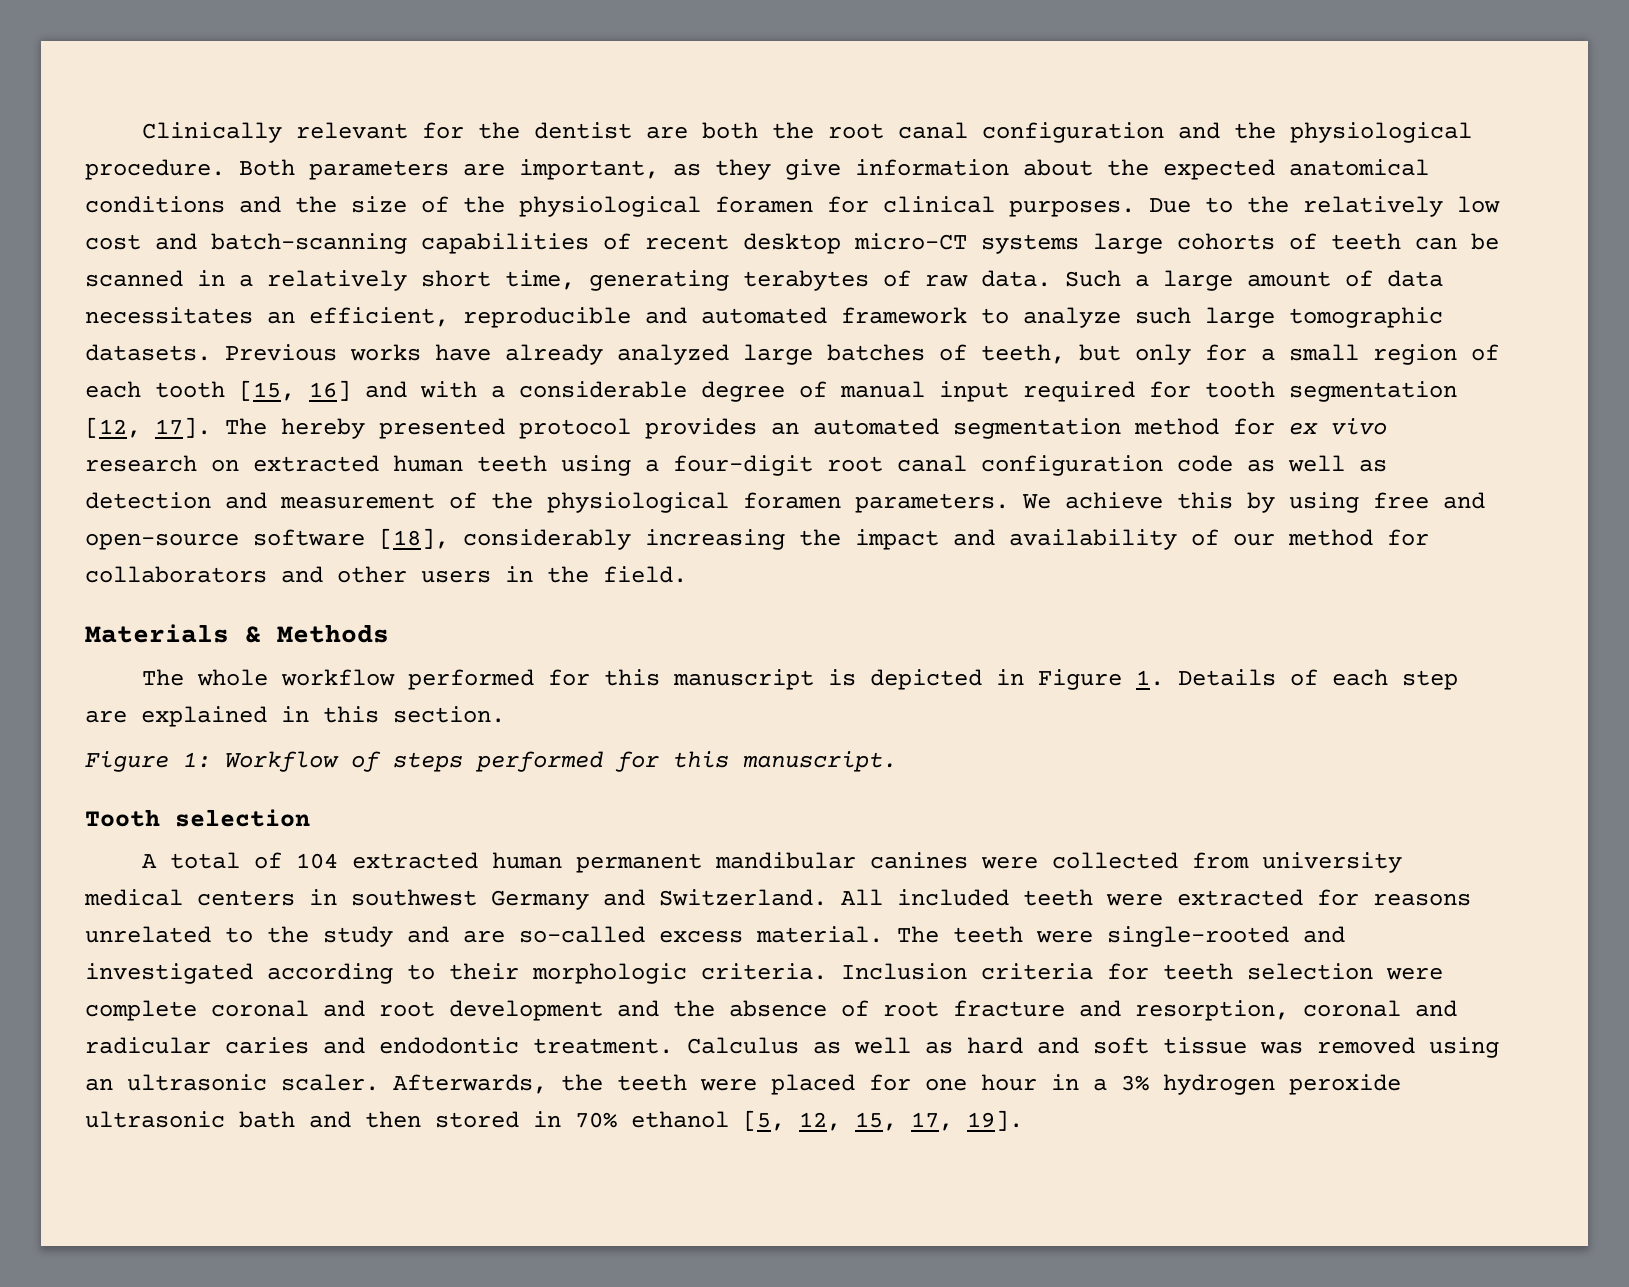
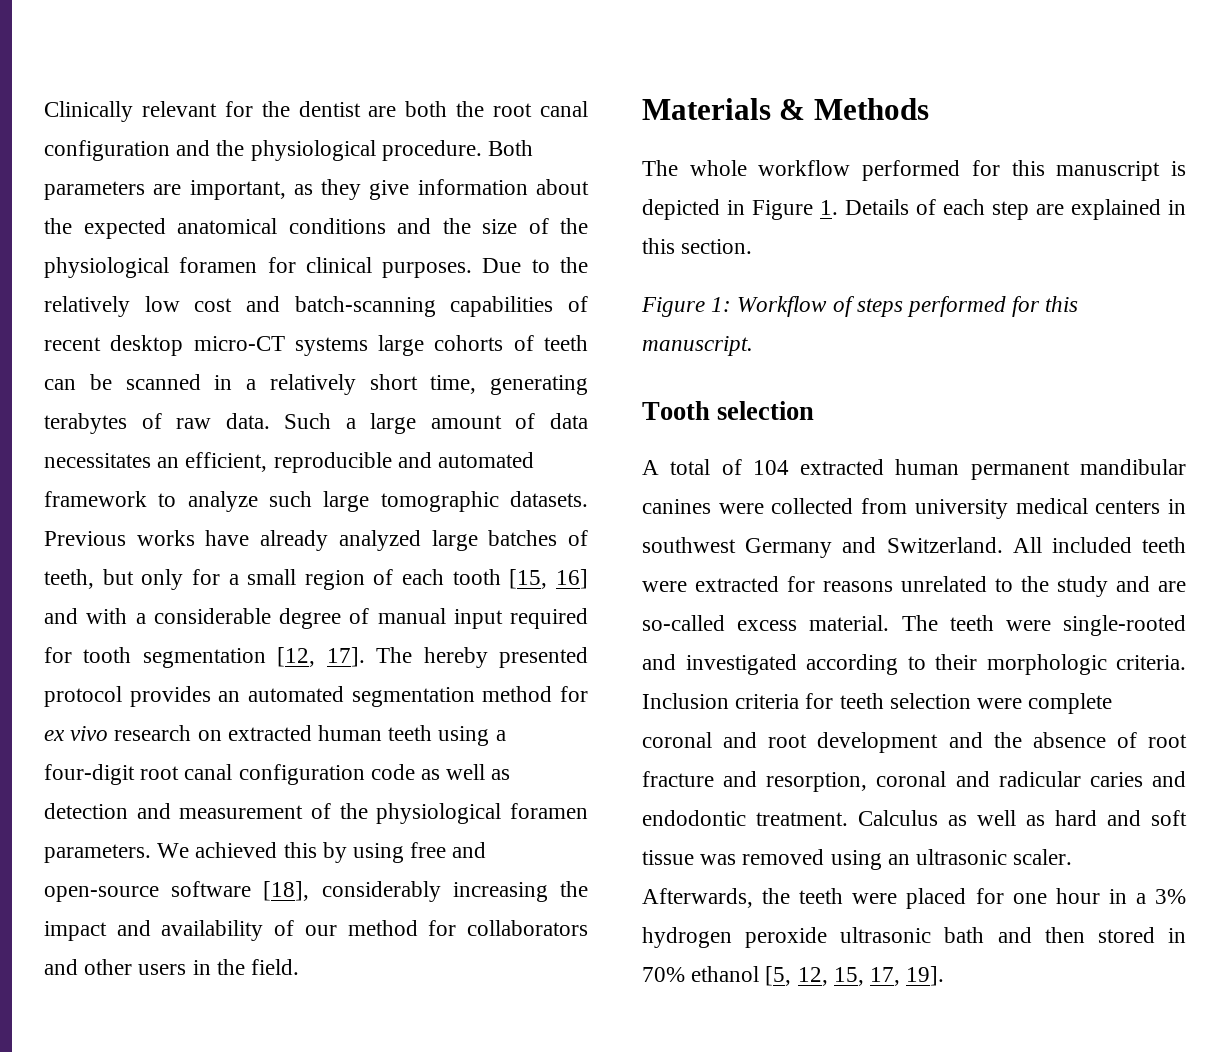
[1065,492,1163,509] achieve -> [195,842,278,858] achieved

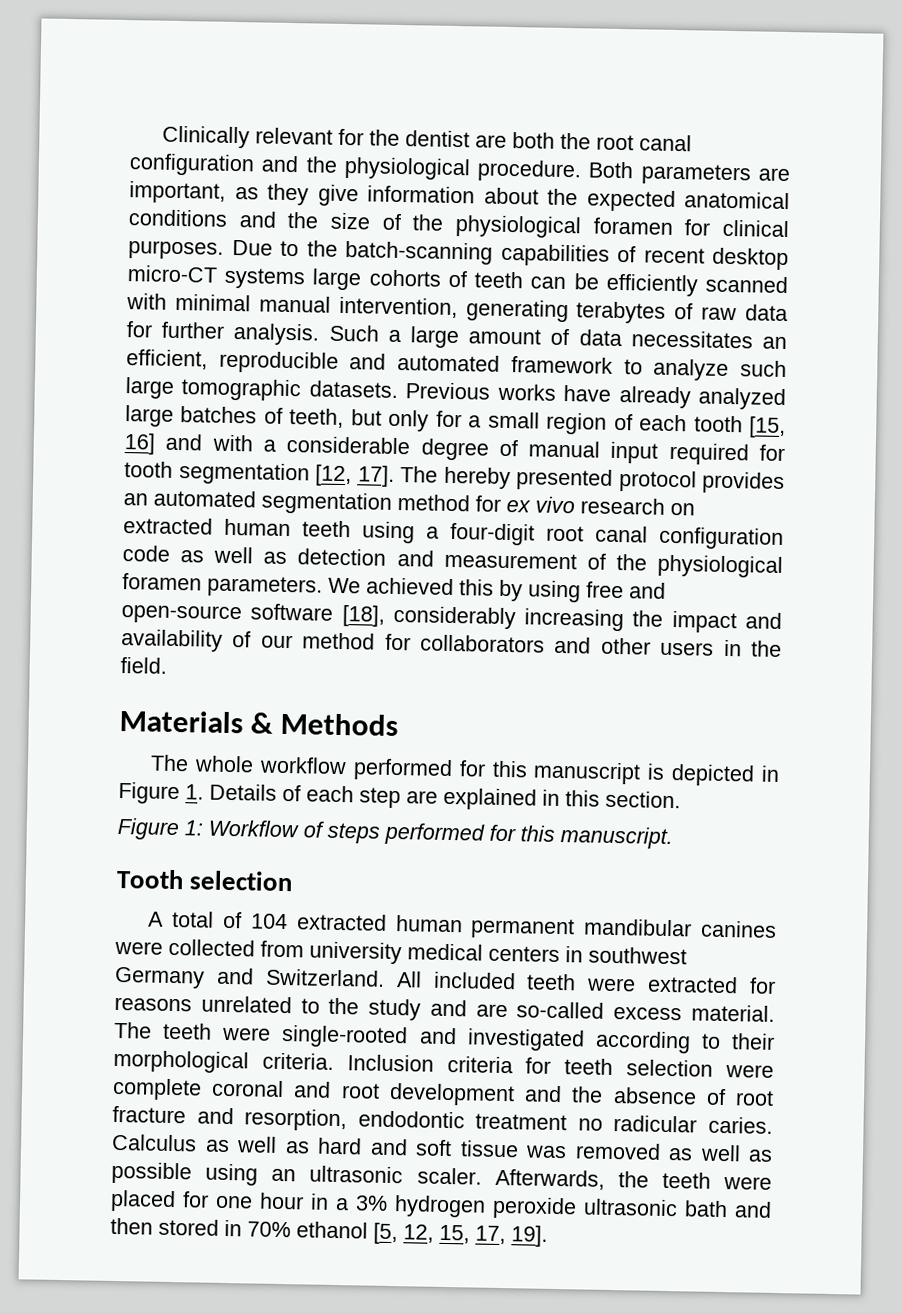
[44,296,280,317] relatively low cost and -> (338, 248) none
[125,374,588,395] [44,413,270,434] scanned in a relatively short time, generating terabytes of raw data. -> [605,273,788,297] [126,293,788,324] [126,321,321,346] efficiently scanned with minimal manual intervention, generating terabytes of raw data for further analysis.
[986,654,1107,675] morphologic -> [113,1049,249,1074] morphological
[876,771,1186,787] [642,810,848,826] coronal and radicular caries and endodontic treatment. -> [357,1110,773,1134] endodontic treatment no radicular caries.
(825, 857) none -> [668,1144,773,1162] [111,1161,192,1185] as well as possible

